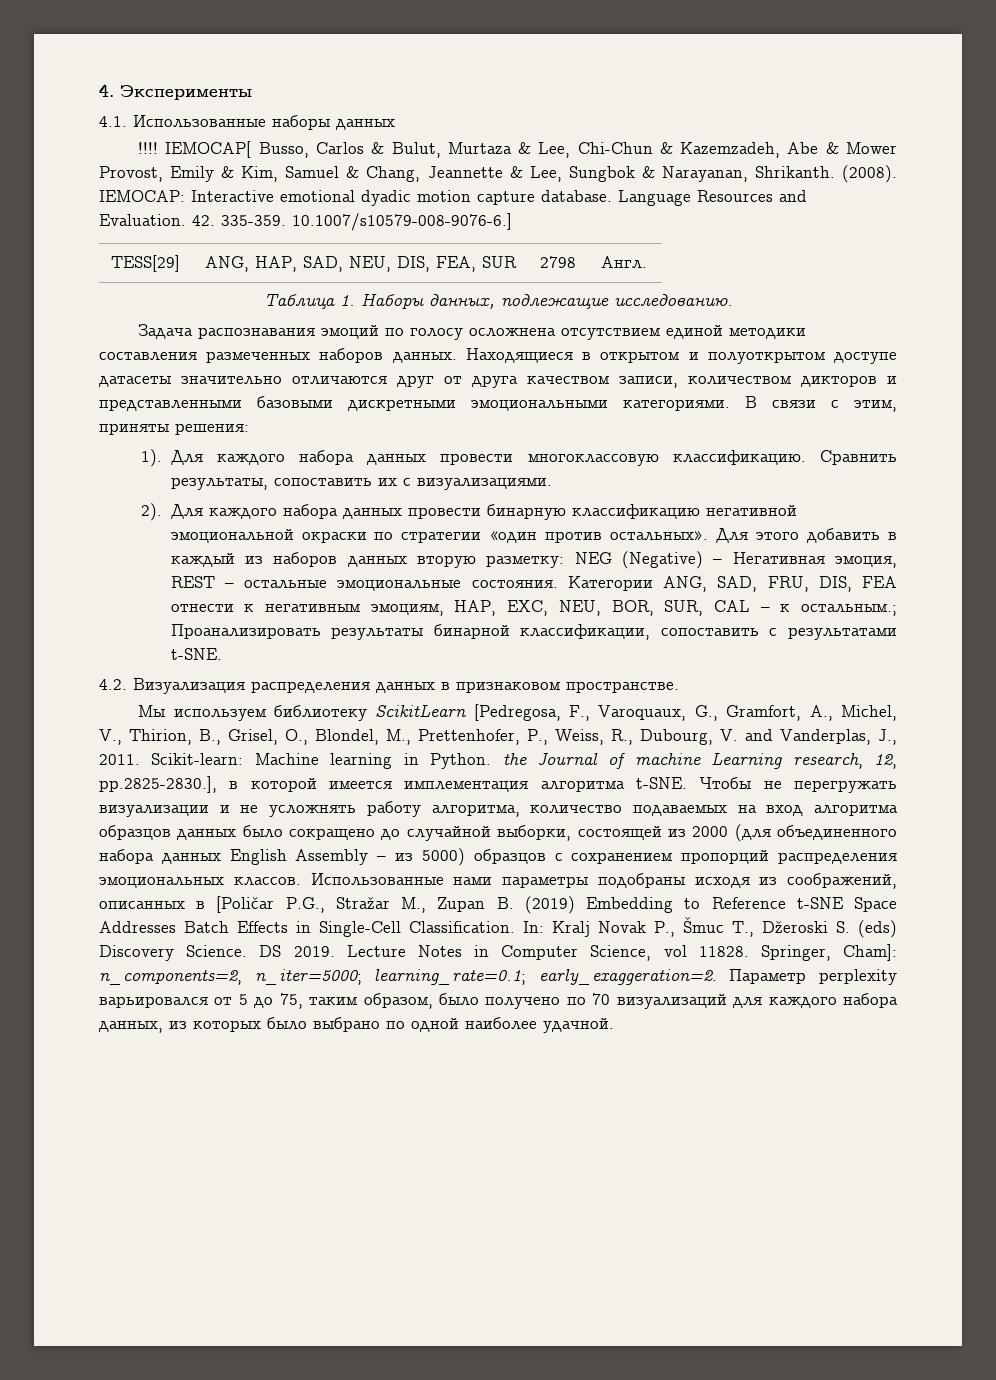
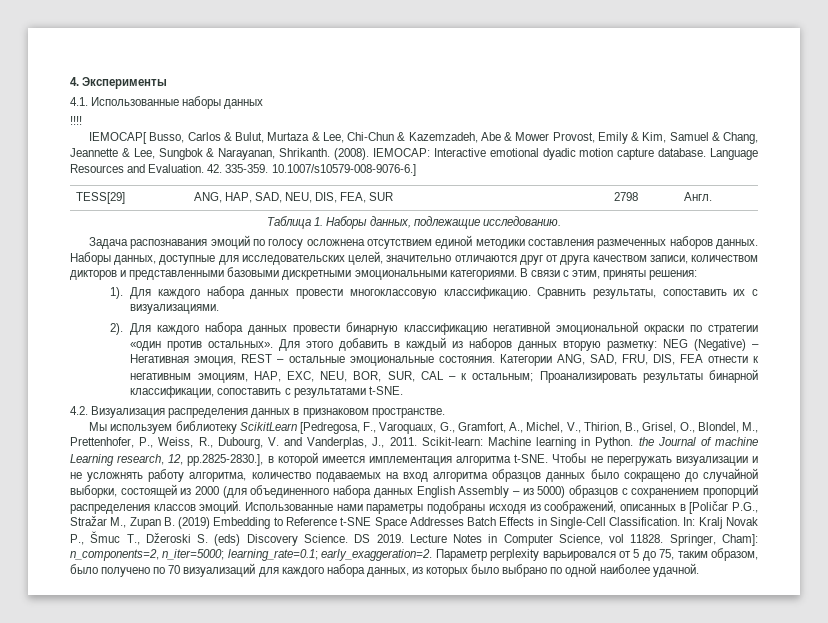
(159, 148) none -> (82, 120) //
[465,348,897,364] [99,376,171,387] Находящиеся в открытом и полуоткрытом доступе датасеты -> [70,251,384,265] Наборы данных, доступные для исследовательских целей,
[800,604,897,616] остальным.; -> [472,373,534,382] остальным;
[99,877,301,888] эмоциональных классов. -> [153,500,242,514] классов эмоций.

